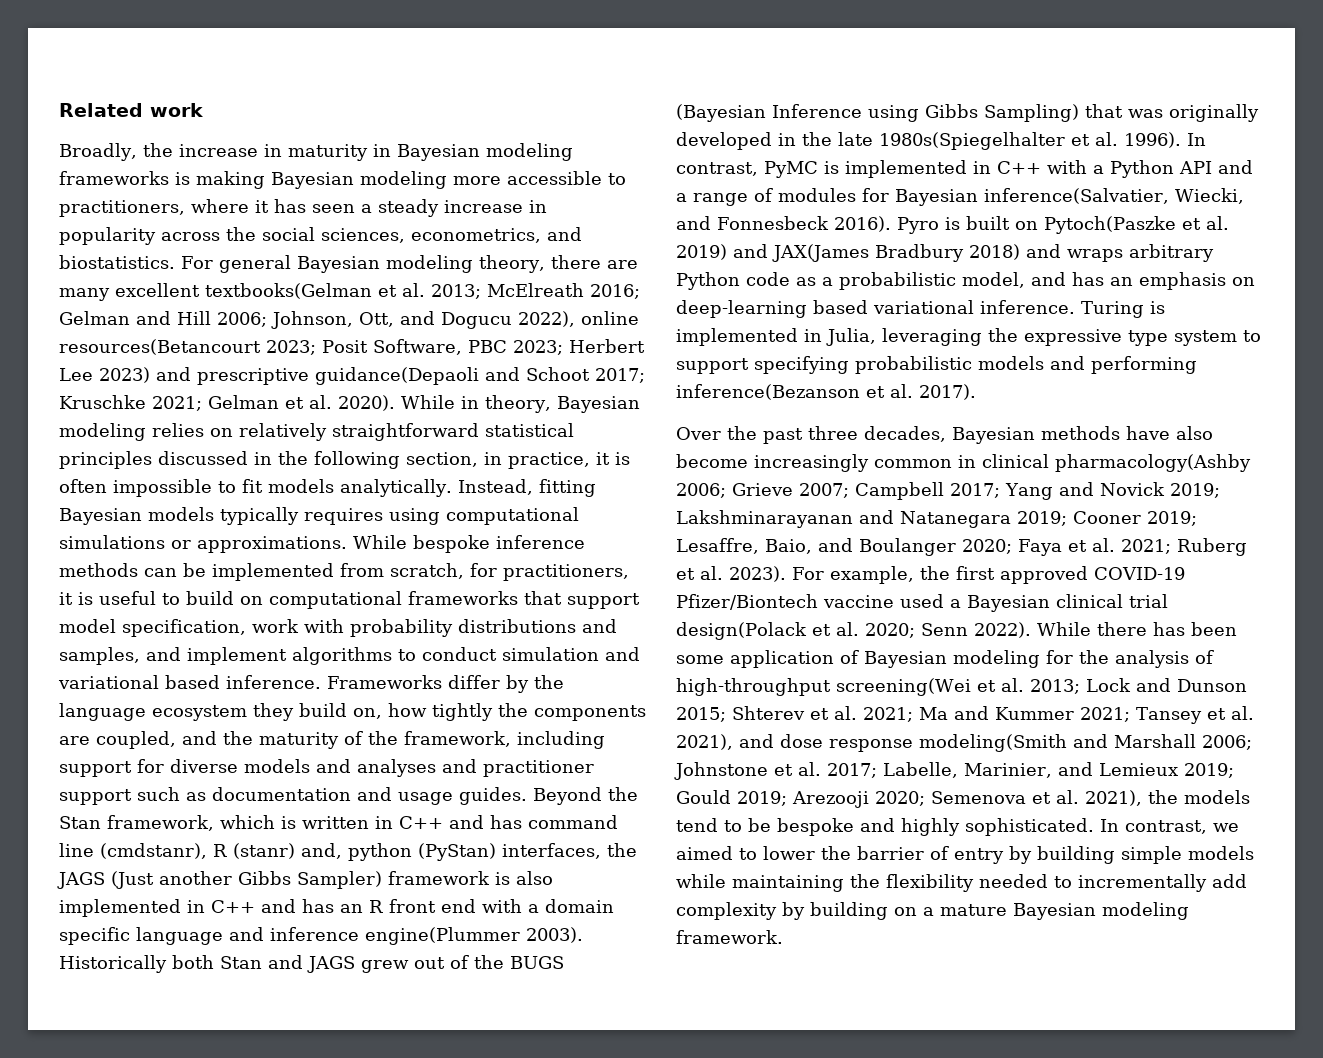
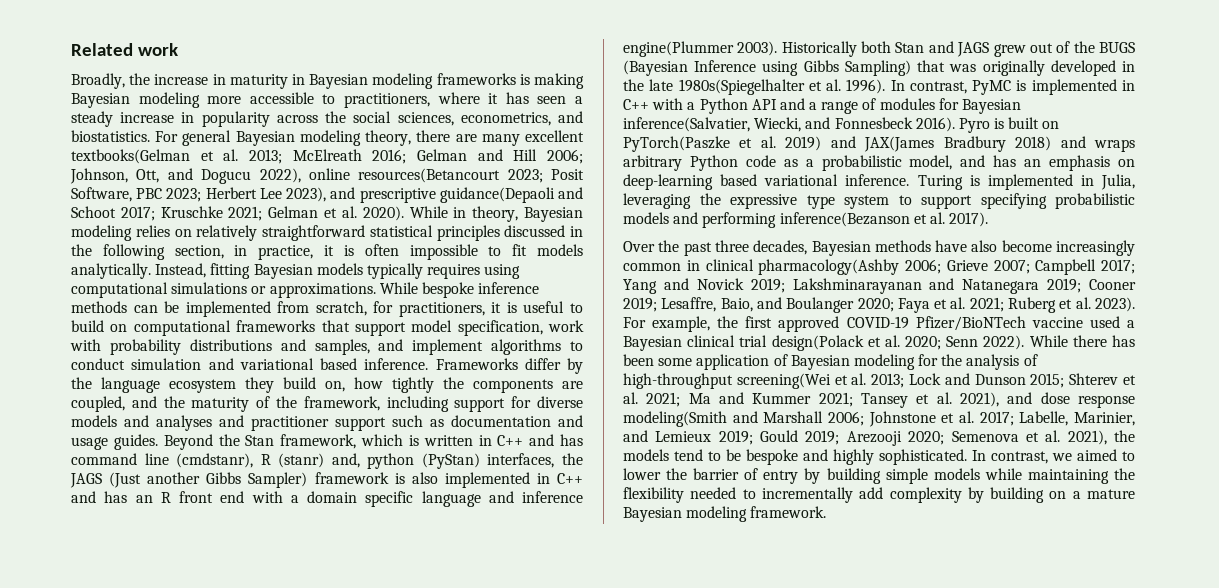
[99,367,150,383] 2023) -> [286,187,327,202] 2023),
[1043,216,1176,234] Pytoch(Paszke -> [623,136,730,152] PyTorch(Paszke
[676,594,818,610] Pfizer/Biontech -> [915,316,1026,331] Pfizer/BioNTech

